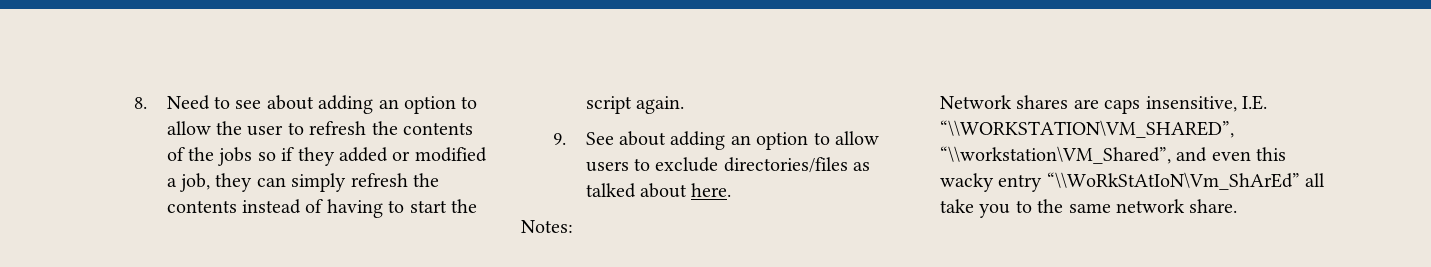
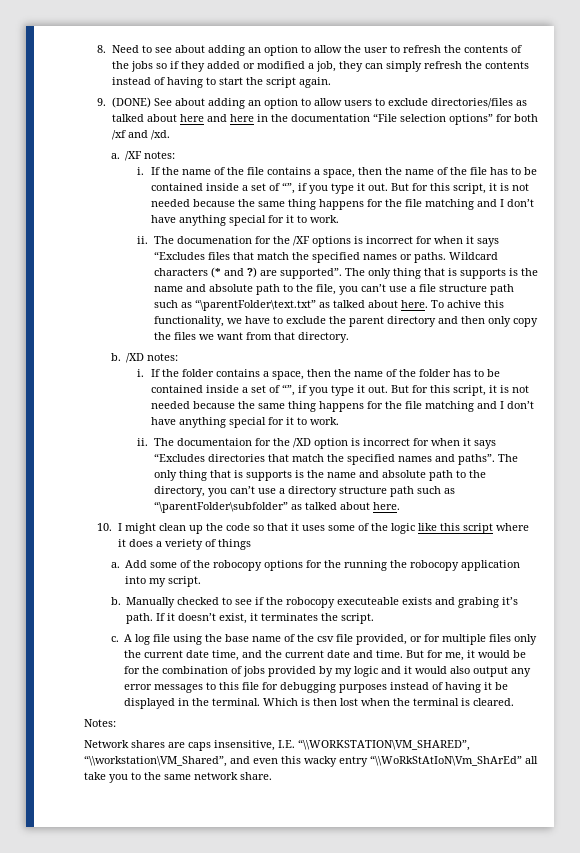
(567, 139) none -> [111,97,151,108] (DONE)
[691,183,732,197] here. -> [179,113,538,125] [111,130,170,140] [110,151,176,161] [137,167,537,178] [150,182,529,194] [150,199,534,210] [150,215,339,226] [137,236,499,247] [153,251,498,263] [153,267,538,279] [153,284,514,295] [153,299,504,311] [153,316,538,327] [153,332,349,343] [110,353,179,363] [137,369,500,380] [150,384,529,396] [150,401,534,412] [150,417,339,428] [137,438,496,449] [153,453,518,465] [153,470,486,481] [153,486,455,497] [153,501,400,513] [97,523,529,534] [117,539,251,550] [110,560,521,571] [125,576,202,587] [110,597,519,608] [126,613,375,624] [110,634,538,645] [124,650,527,661] [124,666,532,677] [124,682,509,693] [124,698,515,709] here and here in the documentation “File selection options” for both /xf and /xd. // a. /XF notes: // i. If the name of the file contains a space, then the name of the file has to be contained inside a set of “”, if you type it out. But for this script, it is not needed because the same thing happens for the file matching and I don’t have anything special for it to work. // ii. The documenation for the /XF options is incorrect for when it says “Excludes files that match the specified names or paths. Wildcard characters (* and ?) are supported”. The only thing that is supports is the name and absolute path to the file, you can’t use a file structure path such as “\parentFolder\text.txt” as talked about here. To achive this functionality, we have to exclude the parent directory and then only copy the files we want from that directory. // b. /XD notes: // i. If the folder contains a space, then the name of the folder has to be contained inside a set of “”, if you type it out. But for this script, it is not needed because the same thing happens for the file matching and I don’t have anything special for it to work. // ii. The documentaion for the /XD option is incorrect for when it says “Excludes directories that match the specified names and paths”. The only thing that is supports is the name and absolute path to the directory, you can’t use a directory structure path such as “\parentFolder\subfolder” as talked about here. // 10. I might clean up the code so that it uses some of the logic like this script where it does a veriety of things // a. Add some of the robocopy options for the running the robocopy application into my script. // b. Manually checked to see if the robocopy executeable exists and grabing it’s path. If it doesn’t exist, it terminates the script. // c. A log file using the base name of the csv file provided, or for multiple files only the current date time, and the current date and time. But for me, it would be for the combination of jobs provided by my logic and it would also output any error messages to this file for debugging purposes instead of having it be displayed in the terminal. Which is then lost when the terminal is cleared.

